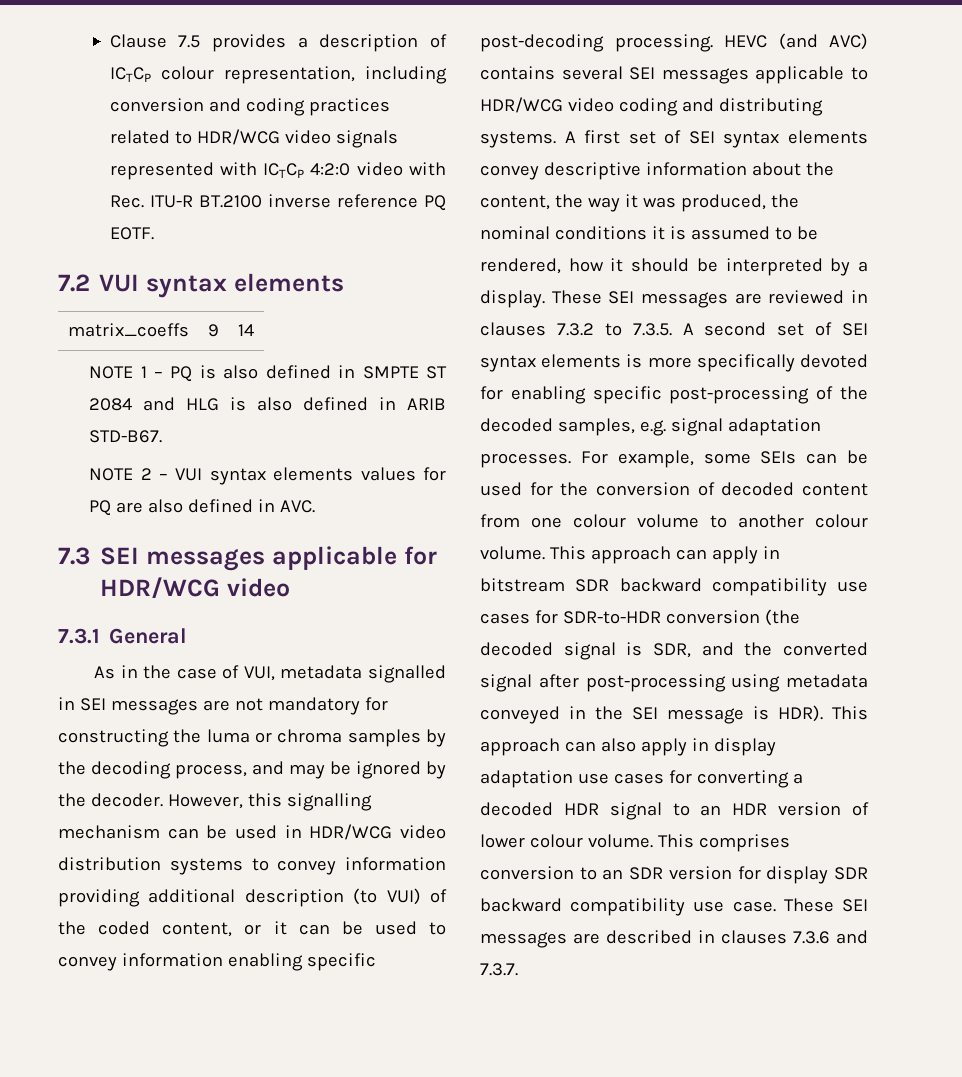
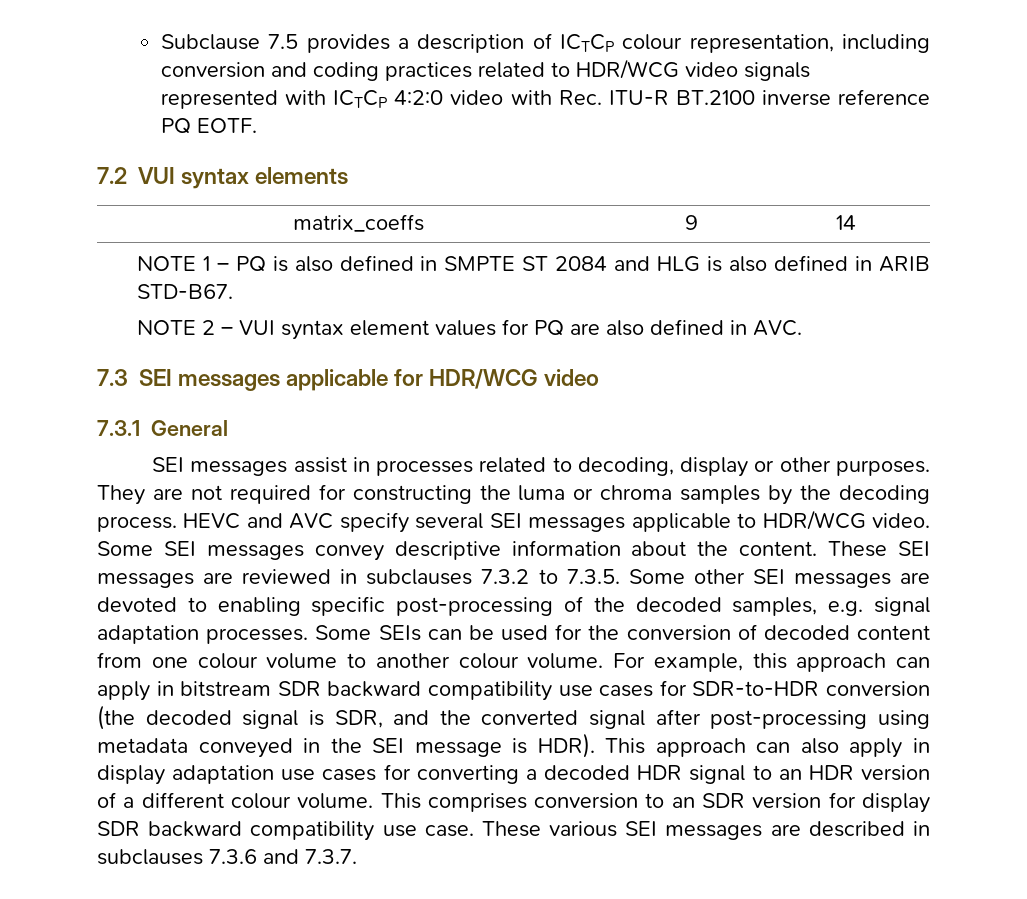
[109,34,167,48] Clause -> [161,34,261,50] Subclause
[273,467,354,481] elements -> [349,320,429,336] element
[94,665,446,683] [58,697,198,715] As in the case of VUI, metadata signalled in SEI messages -> [152,457,931,477] [97,485,145,505] SEI messages assist in processes related to decoding, display or other purposes. They
[267,697,360,715] mandatory -> [229,485,311,504] required
[175,761,446,779] [58,793,372,811] [58,824,446,840] [58,857,446,875] [58,888,447,907] [58,921,446,937] [58,953,376,971] [480,33,868,52] [480,66,555,80] process, and may be ignored by the decoder. However, this signalling mechanism can be used in HDR/WCG video distribution systems to convey information providing additional description (to VUI) of the coded content, or it can be used to convey information enabling specific post-decoding processing. HEVC (and AVC) contains -> [97,512,409,533] process. HEVC and AVC specify
[567,98,823,116] [480,130,868,148] video coding and distributing systems. A first set of SEI syntax elements -> [872,513,931,528] [97,541,304,560] video. Some SEI messages
[480,194,799,212] [480,226,818,240] [480,258,868,276] [480,290,545,308] content, the way it was produced, the nominal conditions it is assumed to be rendered, how it should be interpreted by a display. -> [739,541,818,556] content.
[480,322,546,336] clauses -> [366,569,473,585] subclauses
[682,322,868,336] [480,354,868,372] [480,386,503,400] A second set of SEI syntax elements is more specifically devoted for -> [628,569,931,588] [97,597,207,612] Some other SEI messages are devoted to
[580,450,751,468] For example, some -> [315,625,372,640] Some
[549,546,586,560] This -> [613,653,787,672] For example, this
[480,834,525,848] lower -> [123,792,224,808] a different
(834, 905) none -> [549,821,618,837] various
[721,930,787,944] clauses -> [97,849,203,865] subclauses

